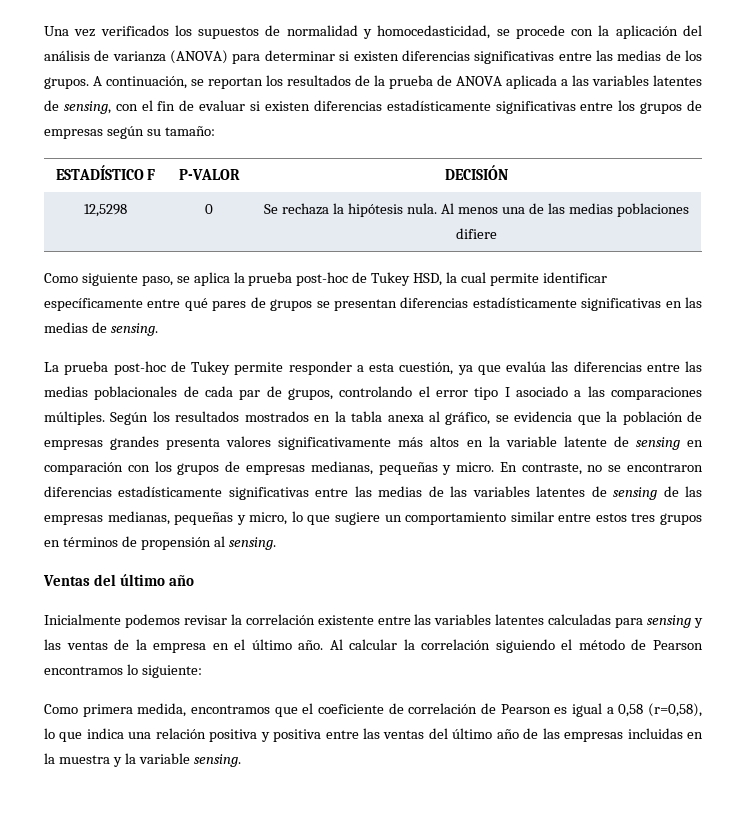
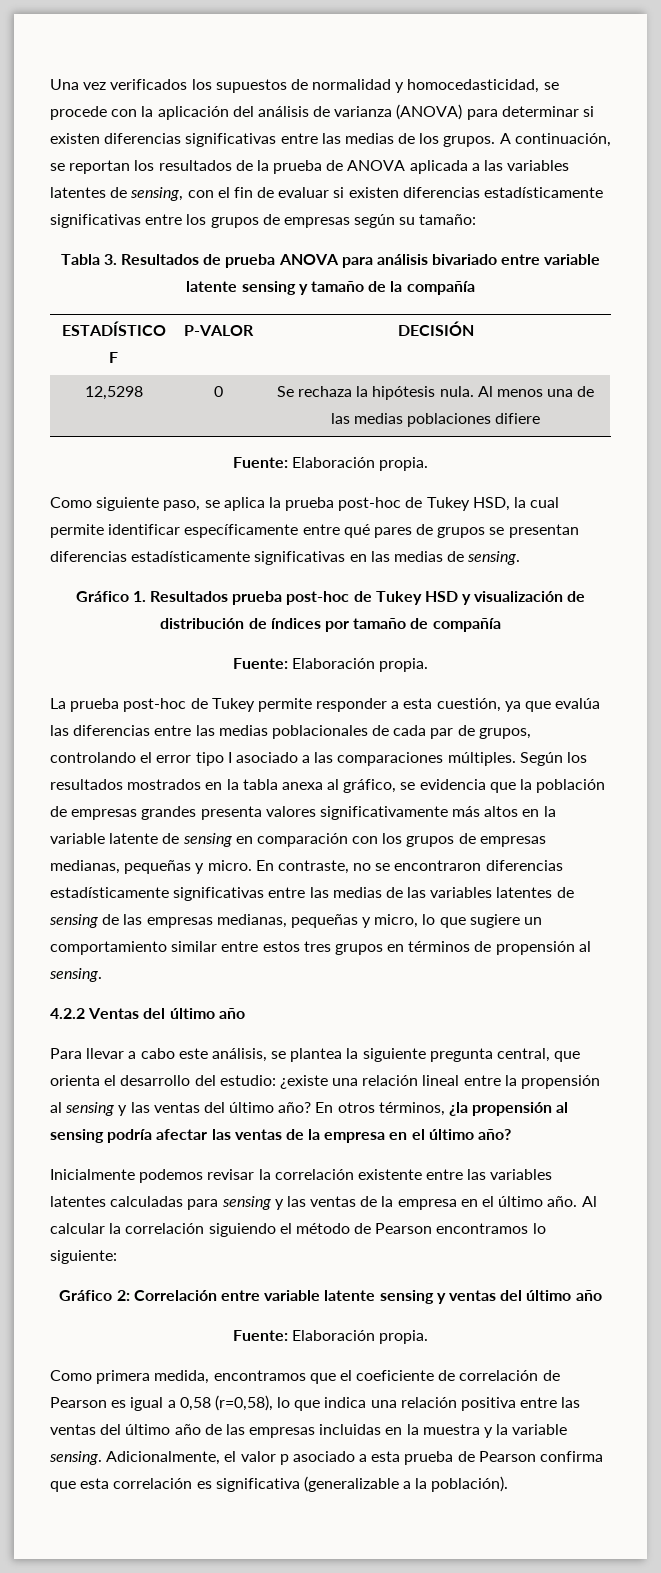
(215, 131) none -> [60,254,601,268] [186,281,475,295] // Tabla 3. Resultados de prueba ANOVA para análisis bivariado entre variable latente sensing y tamaño de la compañía
(498, 233) none -> [232,457,429,471] // Fuente: Elaboración propia.
(158, 329) none -> [75,591,586,605] [160,618,501,632] [232,658,429,672] // Gráfico 1. Resultados prueba post-hoc de Tukey HSD y visualización de distribución de índices por tamaño de compañía // Fuente: Elaboración propia.
(276, 543) none -> [50,1008,85,1019] 4.2.2
(194, 580) none -> [50,1048,581,1062] [50,1075,601,1089] [50,1102,569,1116] [50,1129,512,1143] // Para llevar a cabo este análisis, se plantea la siguiente pregunta central, que orienta el desarrollo del estudio: ¿existe una relación lineal entre la propensión al sensing y las ventas del último año? En otros términos, ¿la propensión al sensing podría afectar las ventas de la empresa en el último año?
(202, 671) none -> [59,1290,602,1304] [232,1330,429,1344] // Gráfico 2: Correlación entre variable latente sensing y ventas del último año // Fuente: Elaboración propia.
[260,729,322,742] y positiva -> (517, 1404) none
(241, 760) none -> [106,1451,604,1465] [50,1476,509,1492] Adicionalmente, el valor p asociado a esta prueba de Pearson confirma que esta correlación es significativa (generalizable a la población).

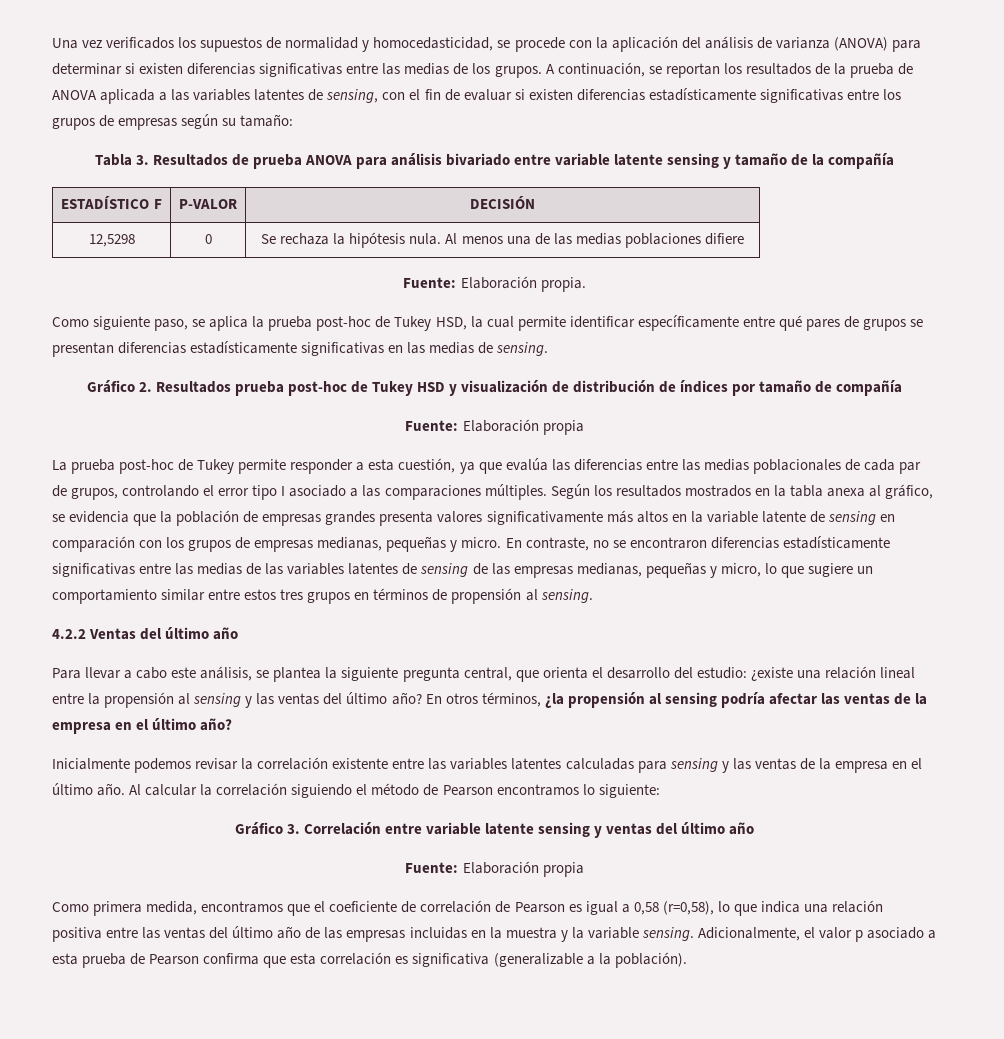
[132,591,146,602] 1. -> [138,382,152,392] 2.
[379,658,429,672] propia. -> [542,420,584,435] propia
[116,1290,130,1301] 2: -> [286,824,300,834] 3.
[379,1330,429,1344] propia. -> [542,862,584,877] propia

